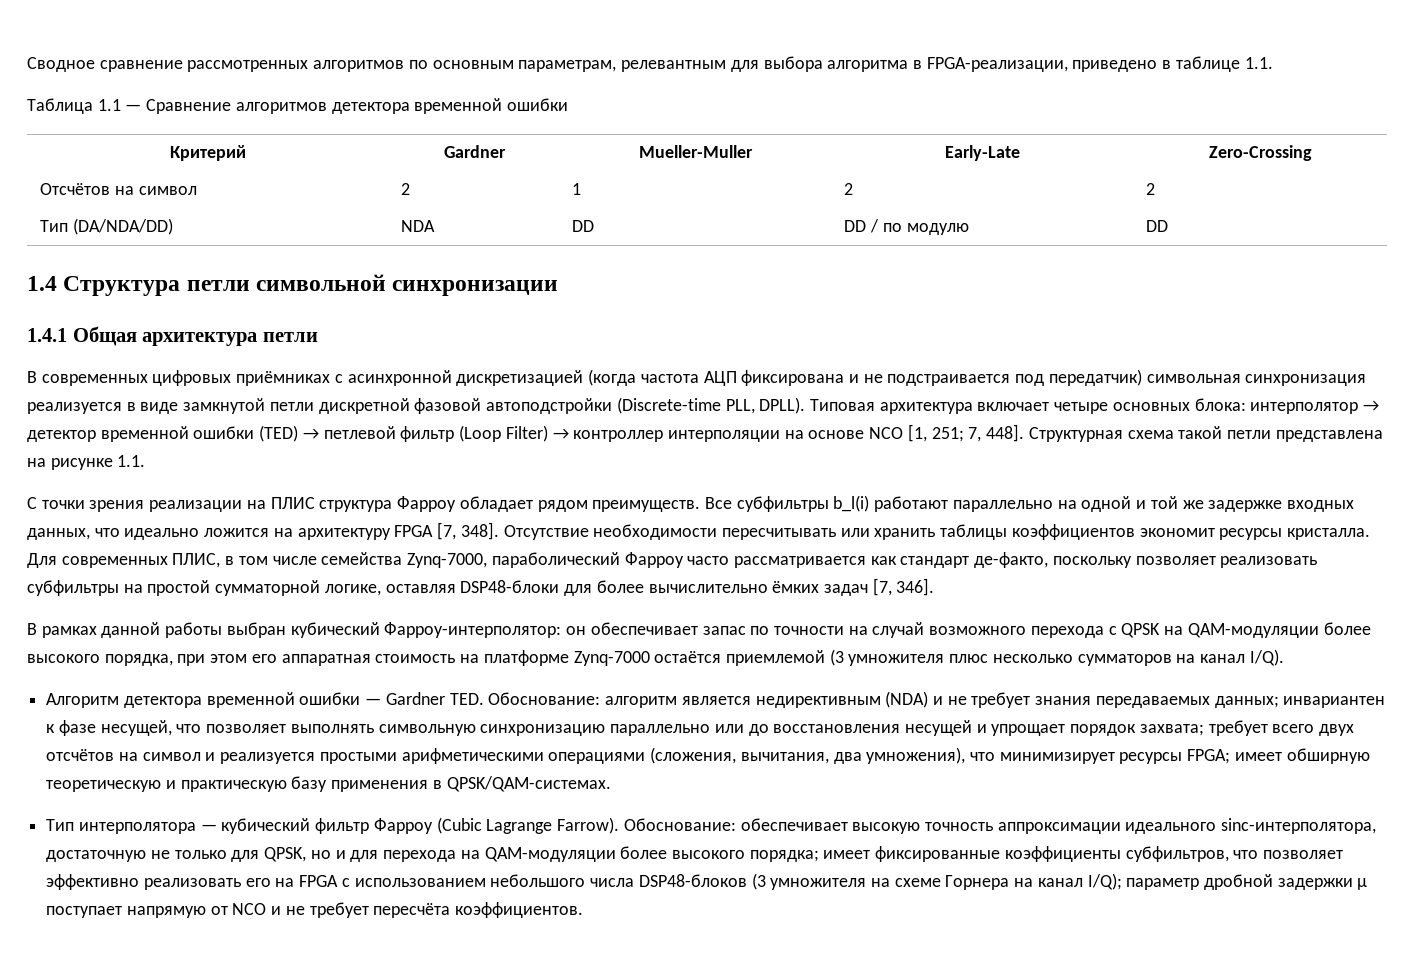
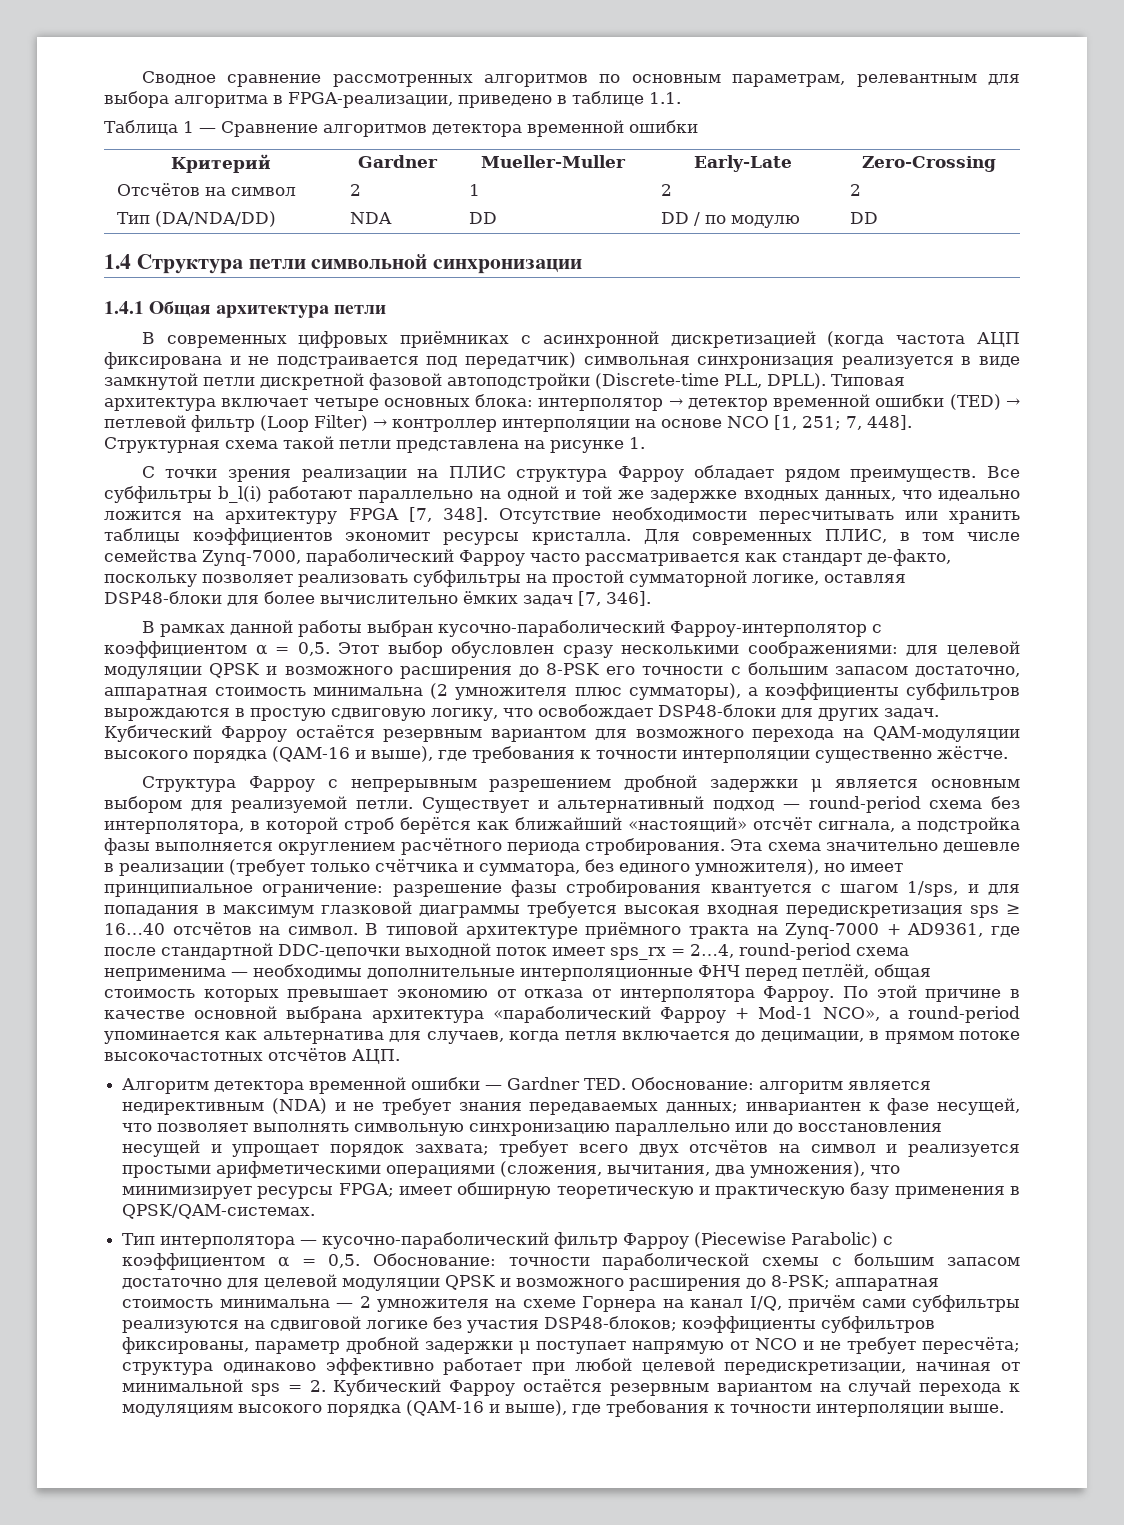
[97,99,121,111] 1.1 -> [183,121,194,133] 1
[117,455,146,467] 1.1. -> [629,437,645,449] 1.
[290,622,1371,638] [27,649,1284,666] кубический Фарроу-интерполятор: он обеспечивает запас по точности на случай возможного перехода с QPSK на QAM-модуляции более высокого порядка, при этом его аппаратная стоимость на платформе Zynq-7000 остаётся приемлемой (3 умножителя плюс несколько сумматоров на канал I/Q). -> [437,620,882,637] [104,641,1020,658] [104,662,1020,679] [104,683,1020,700] [104,704,939,721] [104,725,1021,742] [104,746,1008,763] [141,775,1020,792] [104,796,1021,813] [104,817,1020,834] [104,838,1020,855] [104,859,903,876] [104,880,1020,897] [104,901,1020,918] [104,922,1021,939] [104,943,909,960] [104,964,931,981] [104,985,1020,1002] [104,1006,1021,1023] [104,1031,1020,1044] [104,1048,400,1064] кусочно-параболический Фарроу-интерполятор с коэффициентом α = 0,5. Этот выбор обусловлен сразу несколькими соображениями: для целевой модуляции QPSK и возможного расширения до 8-PSK его точности с большим запасом достаточно, аппаратная стоимость минимальна (2 умножителя плюс сумматоры), а коэффициенты субфильтров вырождаются в простую сдвиговую логику, что освобождает DSP48-блоки для других задач. Кубический Фарроу остаётся резервным вариантом для возможного перехода на QAM-модуляции высокого порядка (QAM-16 и выше), где требования к точности интерполяции существенно жёстче. // Структура Фарроу с непрерывным разрешением дробной задержки μ является основным выбором для реализуемой петли. Существует и альтернативный подход — round-period схема без интерполятора, в которой строб берётся как ближайший «настоящий» отсчёт сигнала, а подстройка фазы выполняется округлением расчётного периода стробирования. Эта схема значительно дешевле в реализации (требует только счётчика и сумматора, без единого умножителя), но имеет принципиальное ограничение: разрешение фазы стробирования квантуется с шагом 1/sps, и для попадания в максимум глазковой диаграммы требуется высокая входная передискретизация sps ≥ 16…40 отсчётов на символ. В типовой архитектуре приёмного тракта на Zynq-7000 + AD9361, где после стандартной DDC-цепочки выходной поток имеет sps_rx = 2…4, round-period схема неприменима — необходимы дополнительные интерполяционные ФНЧ перед петлёй, общая стоимость которых превышает экономию от отказа от интерполятора Фарроу. По этой причине в качестве основной выбрана архитектура «параболический Фарроу + Mod-1 NCO», а round-period упоминается как альтернатива для случаев, когда петля включается до децимации, в прямом потоке высокочастотных отсчётов АЦП.
[221,818,311,834] кубический -> [322,1232,550,1249] кусочно-параболический
[436,817,1377,834] [46,846,1344,862] [46,873,766,890] (Cubic Lagrange Farrow). Обоснование: обеспечивает высокую точность аппроксимации идеального sinc-интерполятора, достаточную не только для QPSK, но и для перехода на QAM-модуляции более высокого порядка; имеет фиксированные коэффициенты субфильтров, что позволяет эффективно реализовать его на FPGA с использованием небольшого числа DSP48-блоков (3 -> [694,1232,894,1248] [122,1253,1020,1270] [122,1274,940,1291] [122,1296,371,1308] (Piecewise Parabolic) с коэффициентом α = 0,5. Обоснование: точности параболической схемы с большим запасом достаточно для целевой модуляции QPSK и возможного расширения до 8-PSK; аппаратная стоимость минимальна — 2
[1087,873,1122,890] I/Q); -> [749,1295,1021,1312] [122,1316,936,1333] [122,1337,250,1354] I/Q, причём сами субфильтры реализуются на сдвиговой логике без участия DSP48-блоков; коэффициенты субфильтров фиксированы,
[373,902,584,918] пересчёта коэффициентов. -> [921,1337,1020,1354] [122,1358,1020,1375] [122,1379,1020,1396] [122,1400,1005,1417] пересчёта; структура одинаково эффективно работает при любой целевой передискретизации, начиная от минимальной sps = 2. Кубический Фарроу остаётся резервным вариантом на случай перехода к модуляциям высокого порядка (QAM-16 и выше), где требования к точности интерполяции выше.

